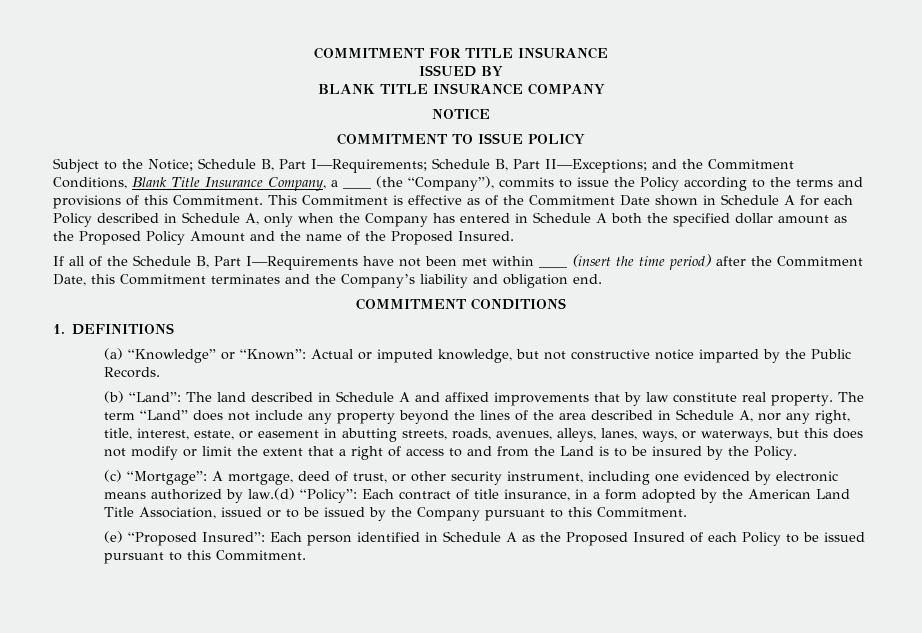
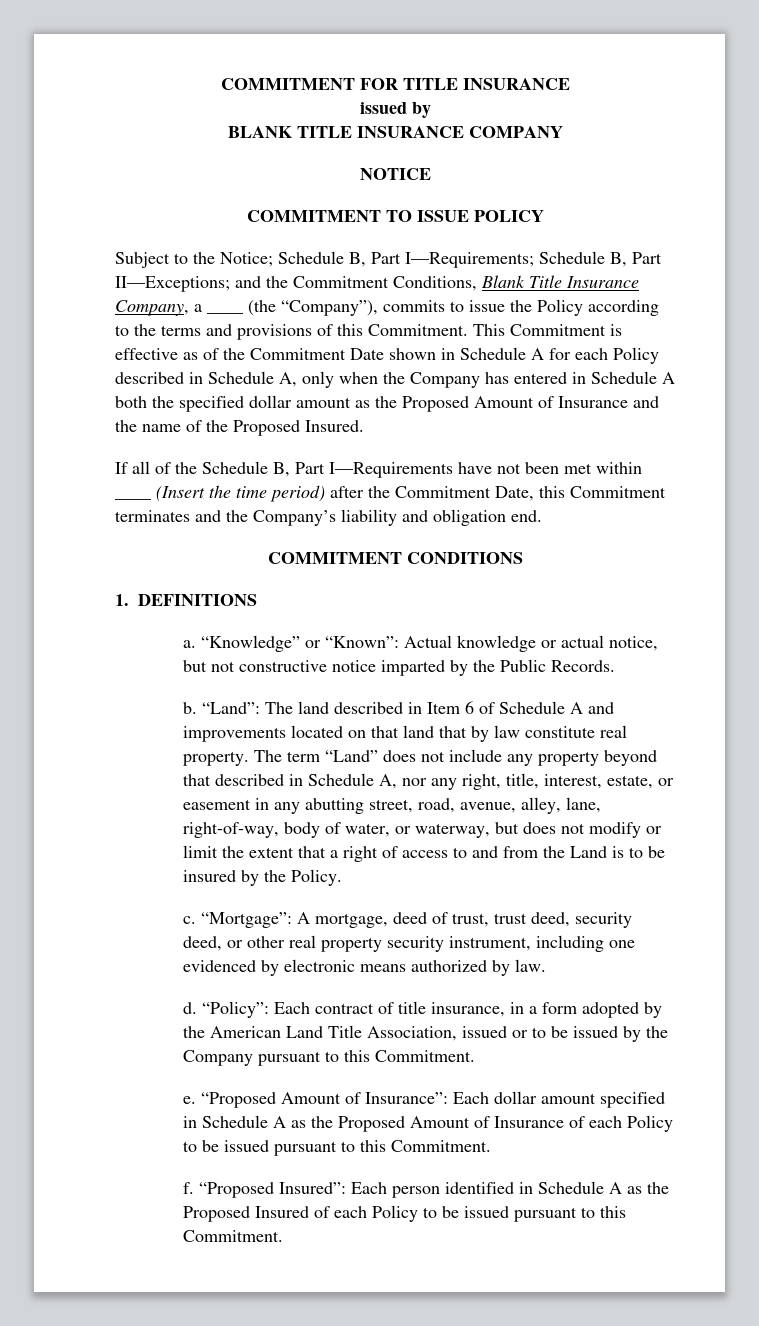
[419,65,503,77] ISSUED BY -> [360,102,431,118] issued by
[146,231,245,245] Policy Amount -> [474,396,628,408] Amount of Insurance
[572,254,611,267] (insert -> [156,486,205,502] (Insert
[104,348,124,360] (a) -> [183,640,197,648] a.
[358,349,513,363] or imputed knowledge, -> [457,635,659,652] knowledge or actual notice,
[104,391,125,403] (b) -> [183,702,198,714] b.
[336,391,590,406] Schedule A and affixed improvements -> [427,701,615,714] [183,725,435,742] Item 6 of Schedule A and improvements located on that land
[454,410,587,421] the lines of the area -> [183,774,212,786] that
[342,428,829,442] abutting streets, roads, avenues, alleys, lanes, ways, or waterways, but this -> [274,797,602,814] [183,822,520,838] any abutting street, road, avenue, alley, lane, right-of-way, body of water, or waterway, but
[104,470,123,482] (c) -> [183,916,197,924] c.
[392,471,447,482] or other -> [494,912,633,928] [183,935,383,952] trust deed, security deed, or other real property
[248,488,296,500] law.(d) -> [515,959,547,972] [183,1002,198,1014] law. // d.
[104,531,124,543] (e) -> [183,1091,666,1108] [183,1115,674,1132] [183,1140,492,1156] [183,1182,195,1194] e. “Proposed Amount of Insurance”: Each dollar amount specified in Schedule A as the Proposed Amount of Insurance of each Policy to be issued pursuant to this Commitment. // f.

